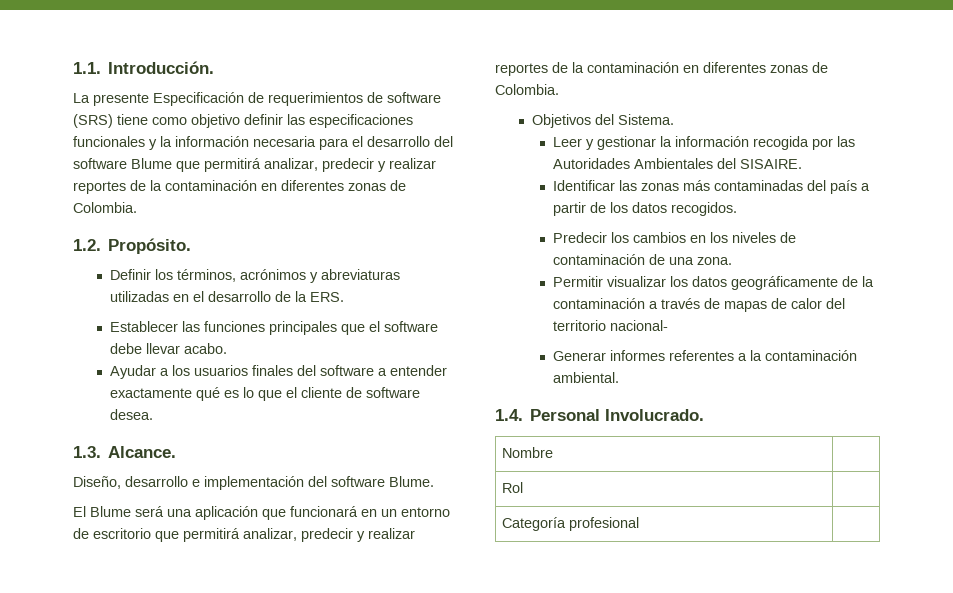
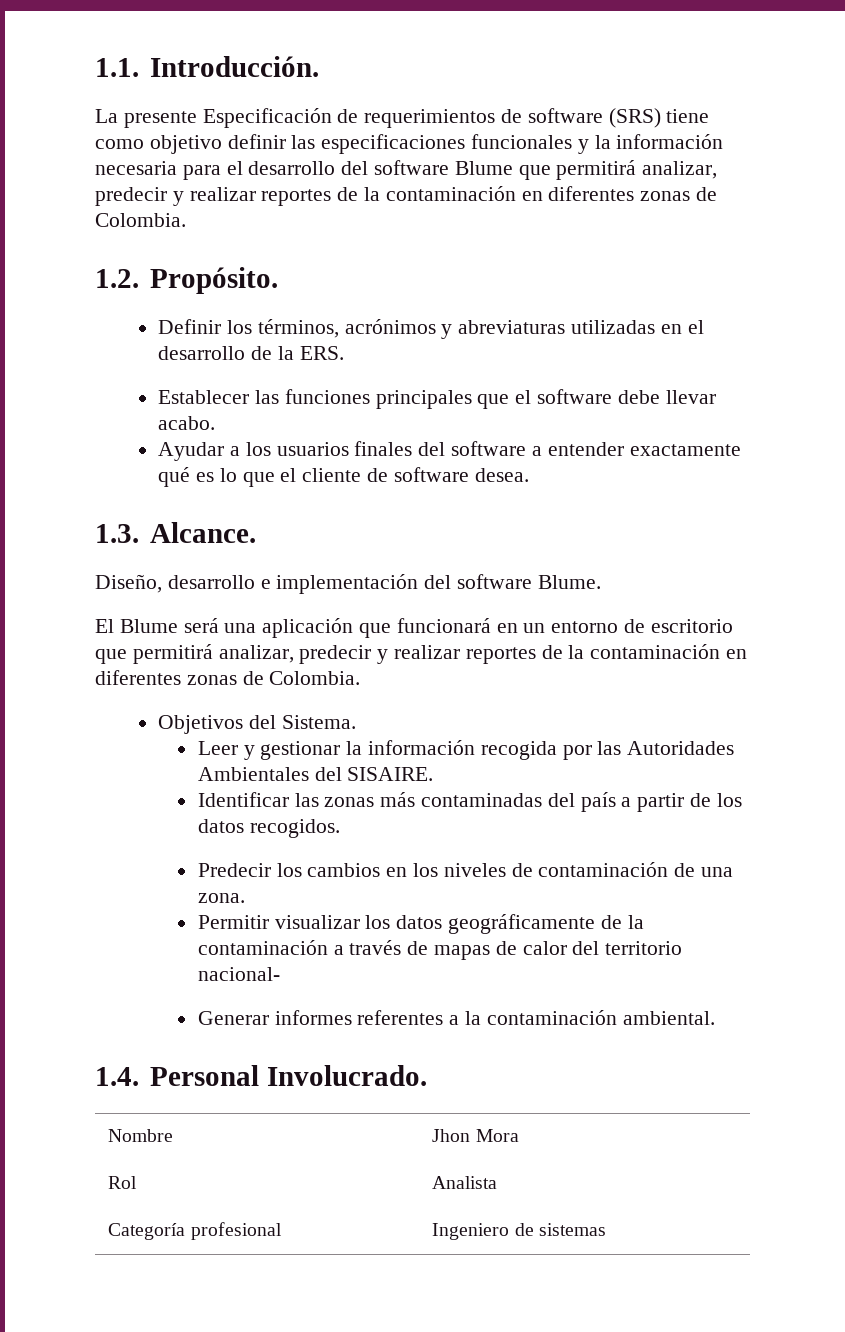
(553, 452) none -> [432,1129,519,1142] Jhon Mora
(523, 487) none -> [432,1176,498,1189] Analista
(639, 524) none -> [432,1223,606,1240] Ingeniero de sistemas

